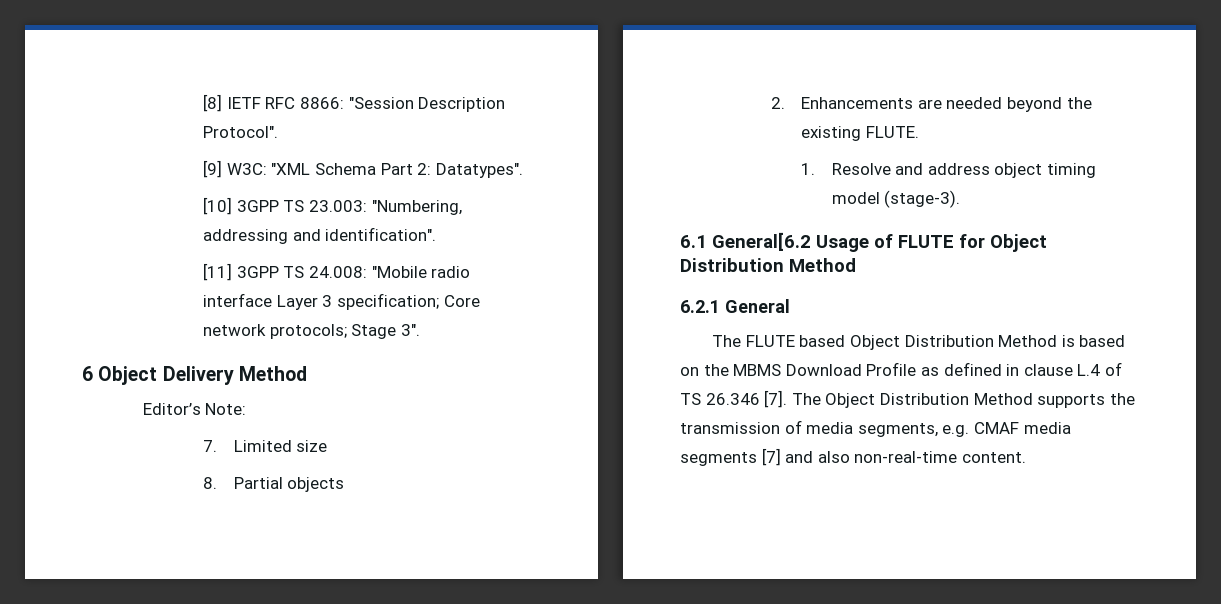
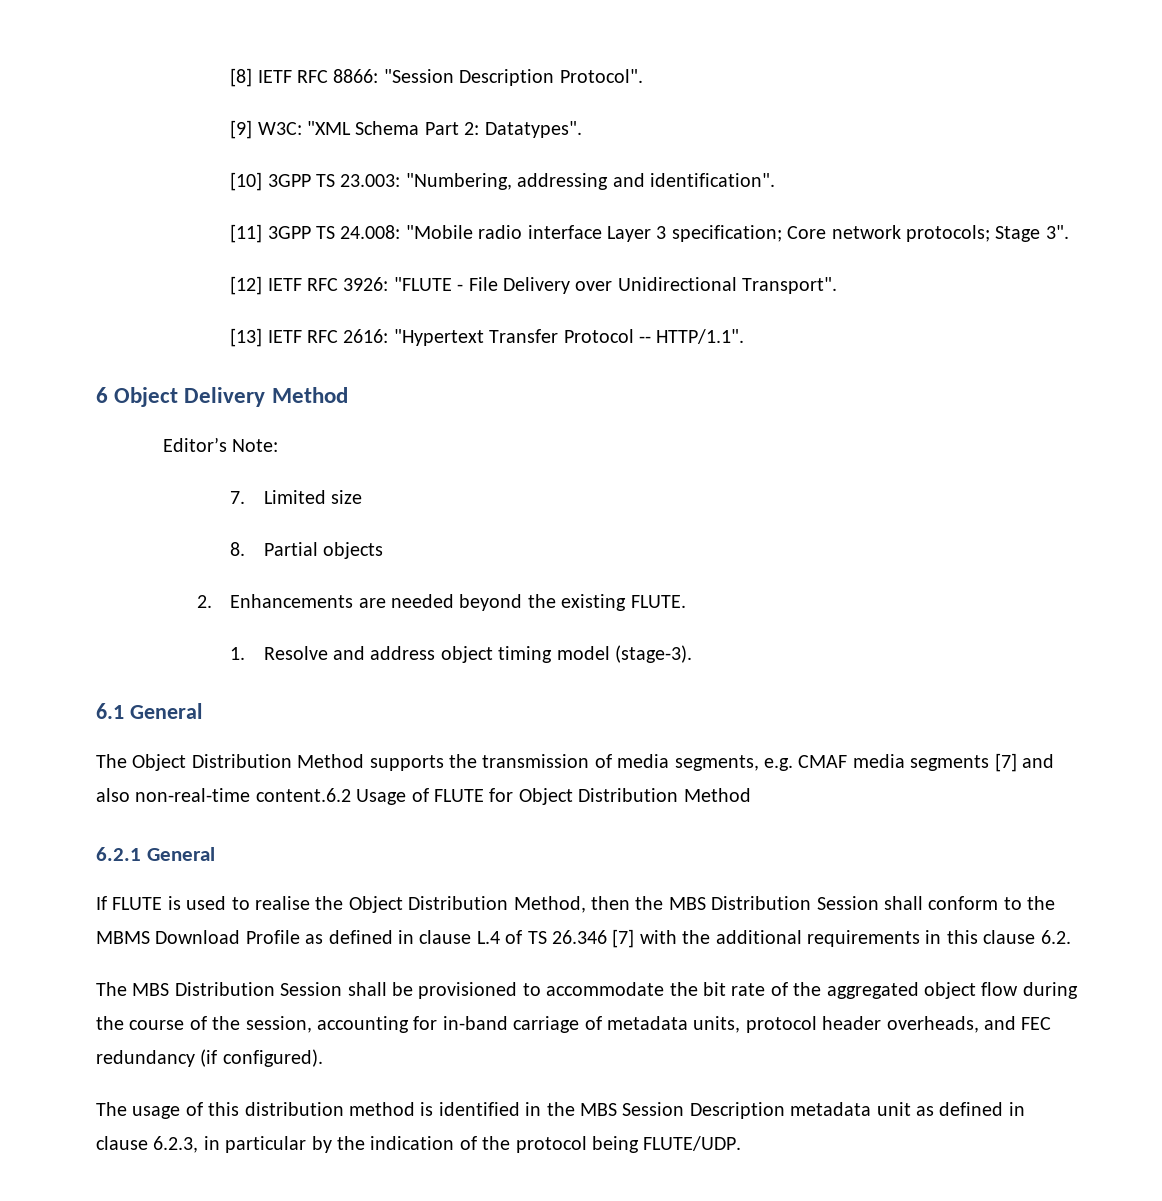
(420, 330) none -> [230,276,838,295] [230,328,745,347] // [12] IETF RFC 3926: "FLUTE - File Delivery over Unidirectional Transport". // [13] IETF RFC 2616: "Hypertext Transfer Protocol -- HTTP/1.1".
[712,232,1047,252] [680,258,856,272] [680,299,790,313] [712,335,1126,350] [680,362,1122,376] [680,390,788,408] General[6.2 Usage of FLUTE for Object Distribution Method // 6.2.1 General // The FLUTE based Object Distribution Method is based on the MBMS Download Profile as defined in clause L.4 of TS 26.346 [7]. -> [129,703,202,719] General //
[961,452,1026,463] content. -> [255,788,751,805] [96,847,215,861] [96,896,1056,913] [96,929,1071,948] [96,982,1078,999] [96,1016,1052,1033] [96,1049,323,1067] [96,1102,1025,1119] [96,1136,742,1153] content.6.2 Usage of FLUTE for Object Distribution Method // 6.2.1 General // If FLUTE is used to realise the Object Distribution Method, then the MBS Distribution Session shall conform to the MBMS Download Profile as defined in clause L.4 of TS 26.346 [7] with the additional requirements in this clause 6.2. // The MBS Distribution Session shall be provisioned to accommodate the bit rate of the aggregated object flow during the course of the session, accounting for in-band carriage of metadata units, protocol header overheads, and FEC redundancy (if configured). // The usage of this distribution method is identified in the MBS Session Description metadata unit as defined in clause 6.2.3, in particular by the indication of the protocol being FLUTE/UDP.

